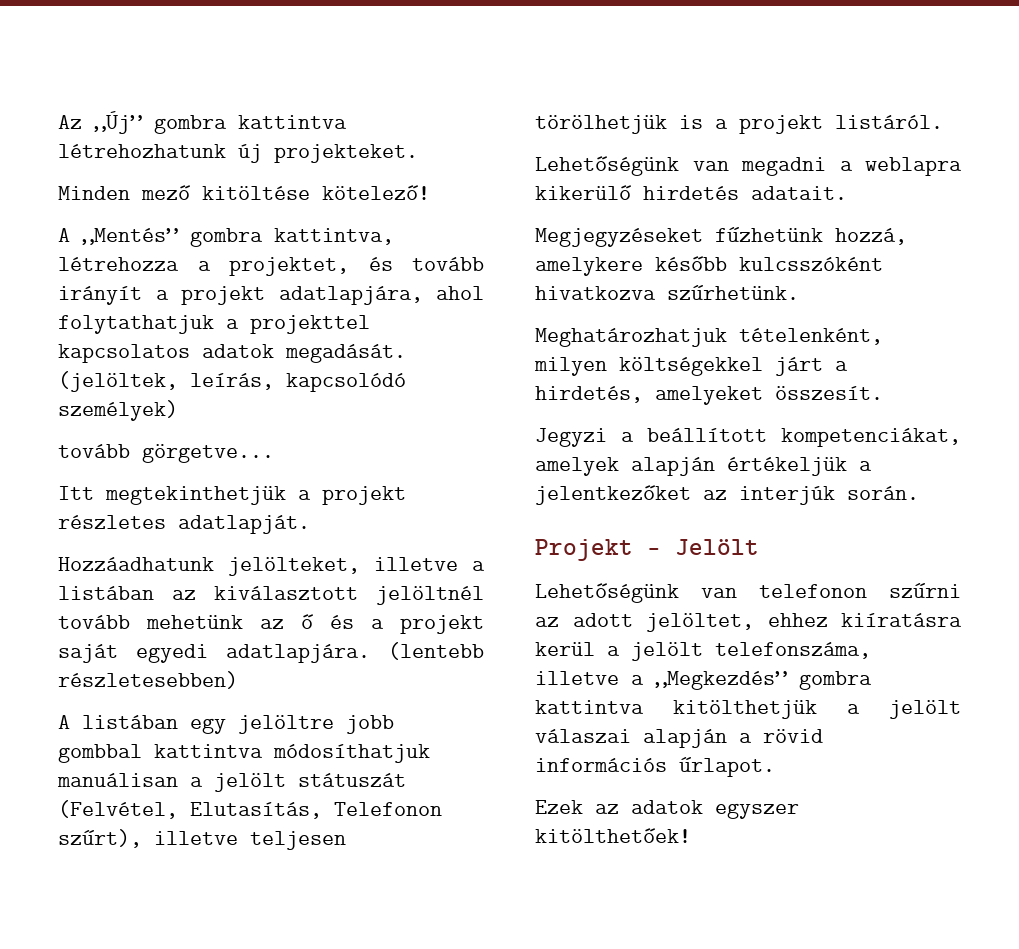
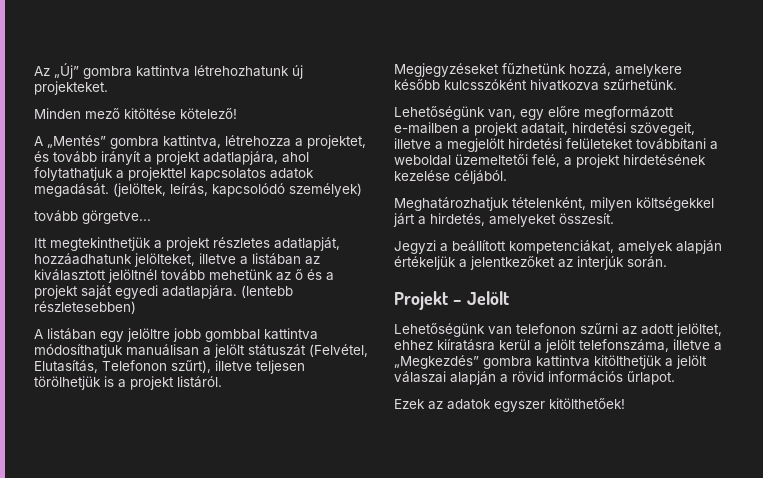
[178,515,310,534] [58,557,214,571] adatlapját. // Hozzáadhatunk -> [274,237,340,251] [34,253,132,265] adatlapját, hozzáadhatunk
[535,156,962,176] [535,185,847,200] // Lehetőségünk van megadni a weblapra kikerülő hirdetés adatait. -> (222, 382) none
(799, 292) none -> [394,106,674,120] [394,122,695,136] [394,138,718,152] [394,154,706,168] [394,170,507,184] // Lehetőségünk van, egy előre megformázott e-mailben a projekt adatait, hirdetési szövegeit, illetve a megjelölt hirdetési felületeket továbbítani a weboldal üzemeltetői felé, a projekt hirdetésének kezelése céljából.

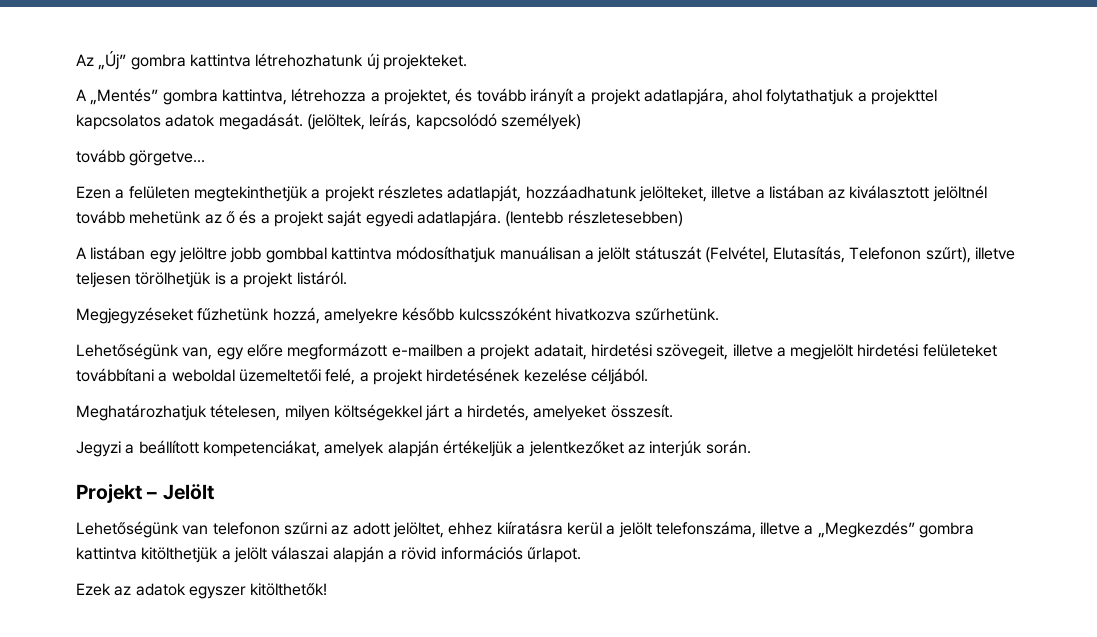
[34,108,237,119] // Minden mező kitöltése kötelező! -> (467, 62) none
[34,238,47,248] Itt -> [76,186,190,199] Ezen a felületen
[615,64,682,77] amelykere -> [323,308,398,324] amelyekre
[512,197,586,210] tételenként, -> [210,404,281,421] tételesen,
[549,398,625,409] kitölthetőek! -> [250,583,328,596] kitölthetők!

